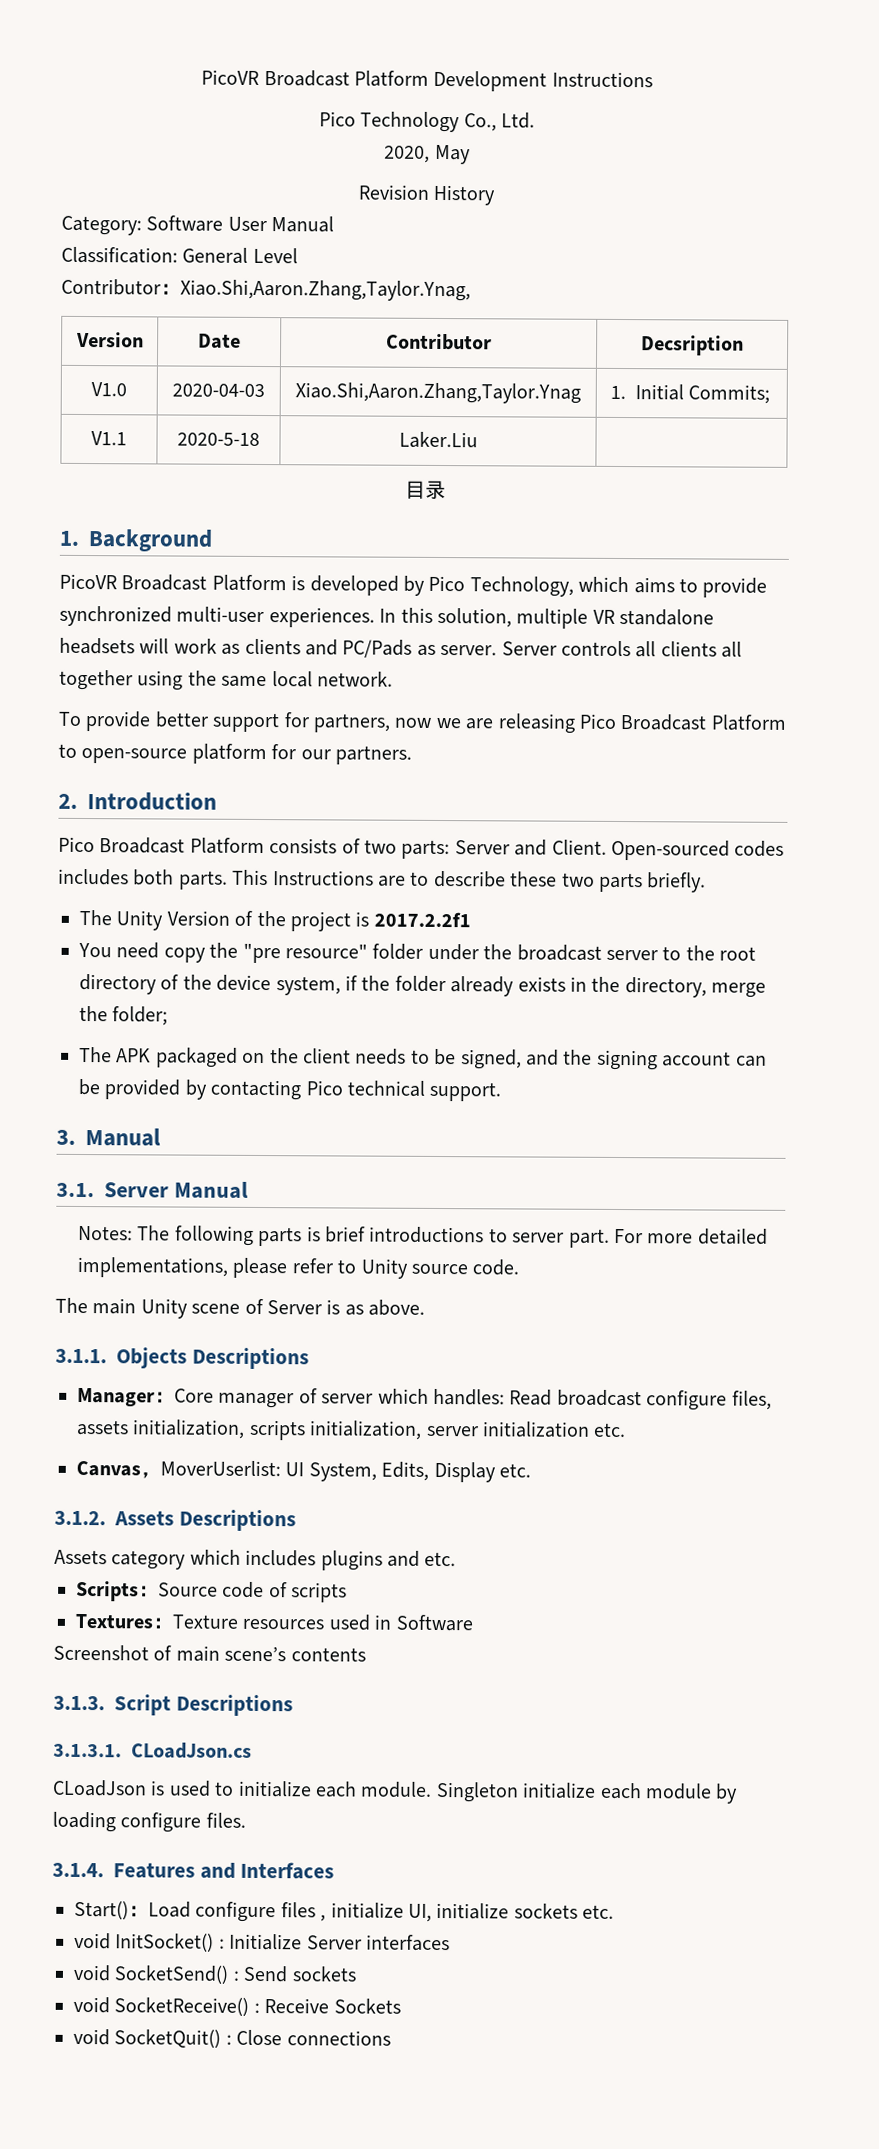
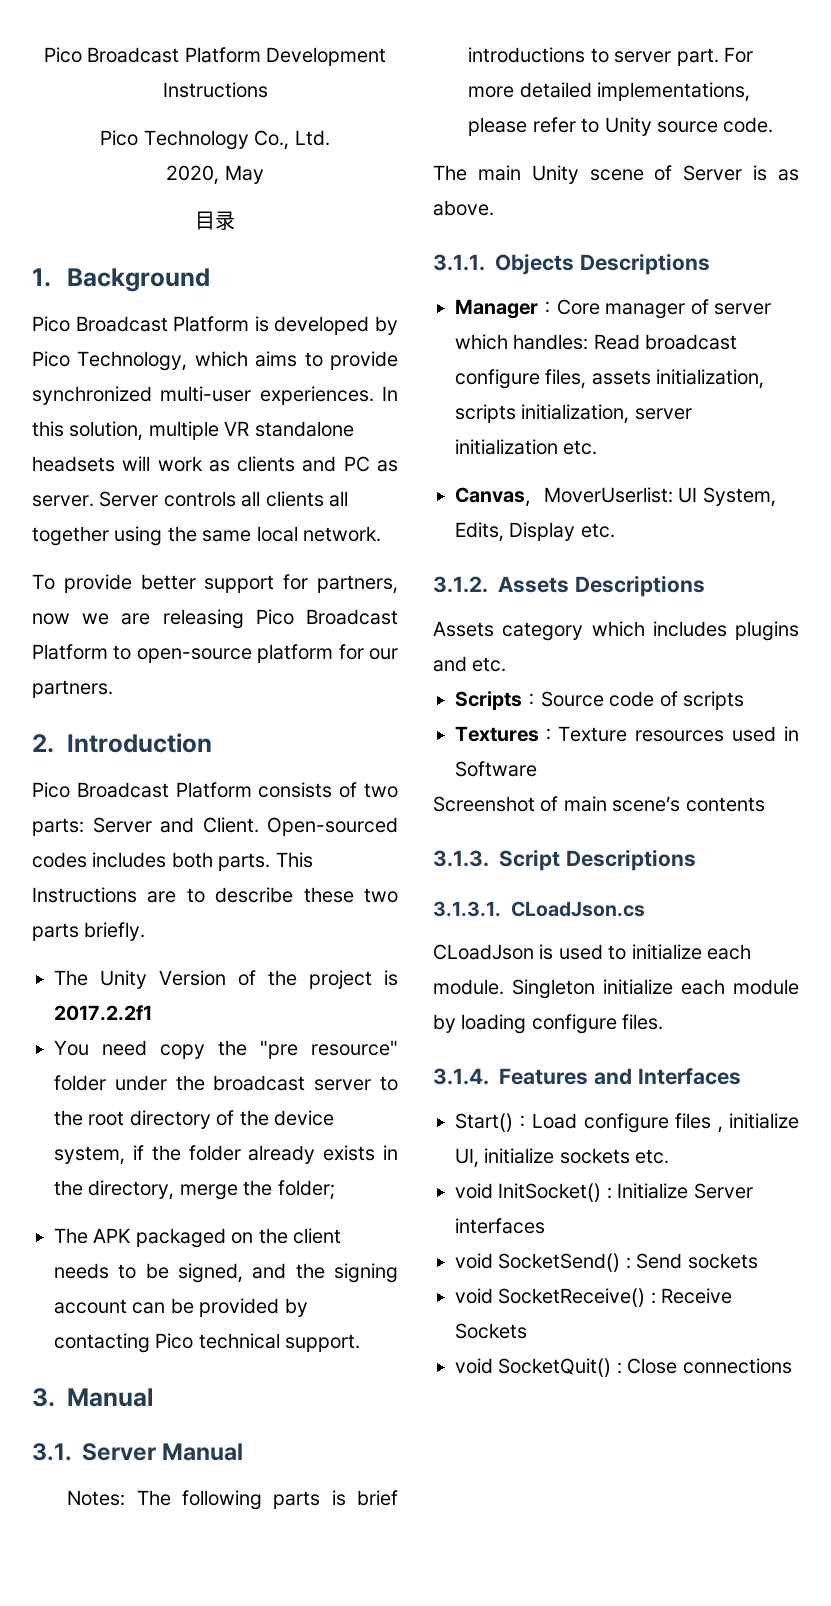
[201,69,260,85] PicoVR -> [43,47,82,63] Pico
[357,184,496,206] [61,215,335,236] [61,246,298,264] [61,278,471,302] [75,331,144,348] [198,333,241,349] [386,333,492,351] [641,335,744,356] [91,382,127,397] [172,383,265,398] [295,382,581,404] [609,384,771,404] [91,431,127,446] [177,432,260,446] [398,431,478,449] // Revision History // Category: Software User Manual // Classification: General Level // Contributor：Xiao.Shi,Aaron.Zhang,Taylor.Ynag, // Version | Date | Contributor | Decsription // V1.0 | 2020-04-03 | Xiao.Shi,Aaron.Zhang,Taylor.Ynag | 1. Initial Commits; // V1.1 | 2020-5-18 | Laker.Liu | -> (264, 174) none
[59,573,117,590] PicoVR -> [32,316,70,332] Pico
[342,639,413,658] PC/Pads -> [343,456,370,472] PC

